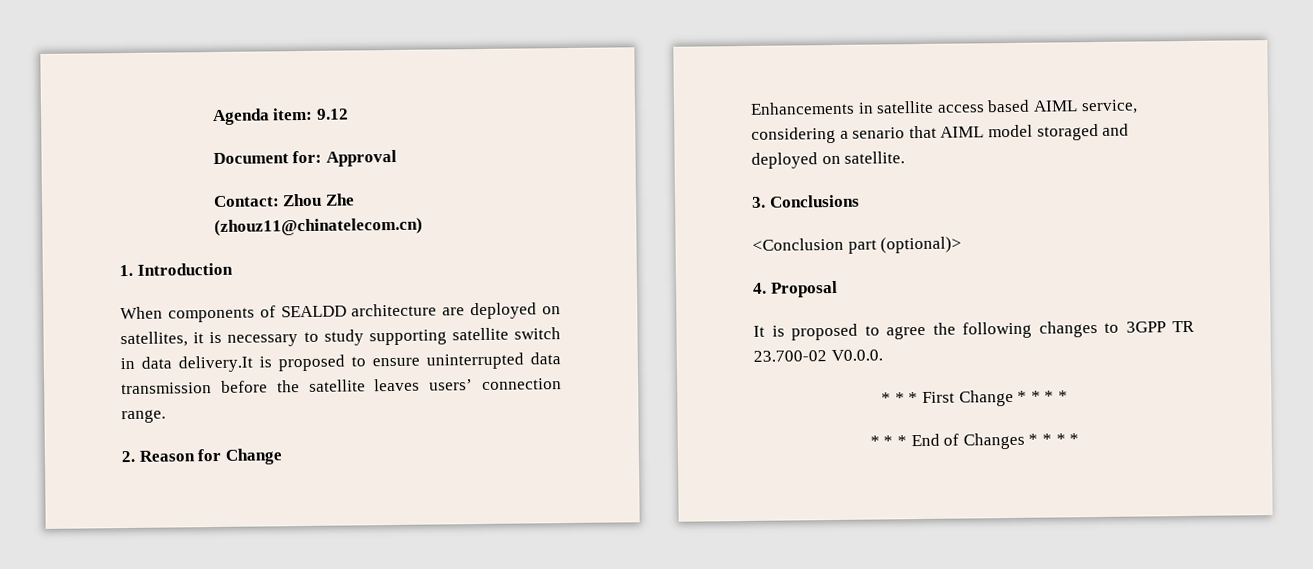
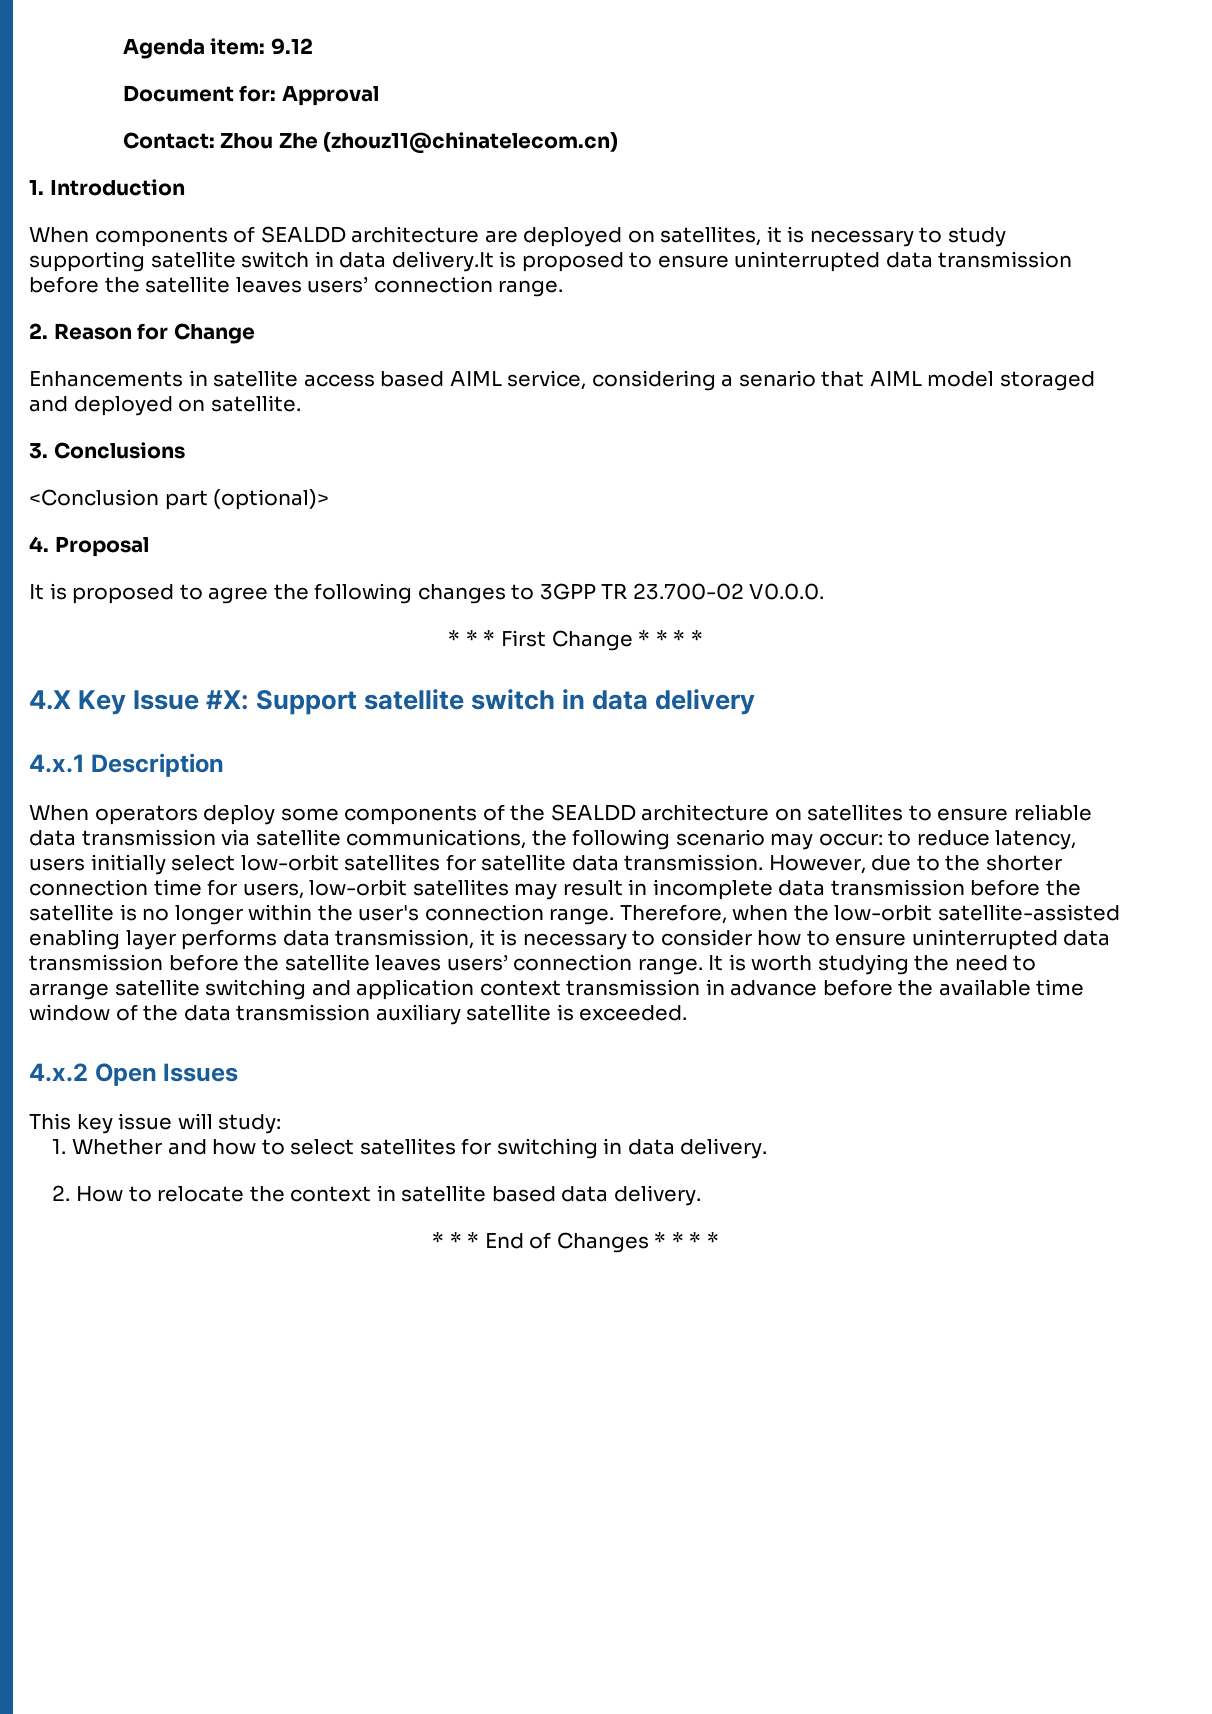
(1068, 396) none -> [29,689,756,715] [29,753,224,777] [29,804,1092,825] [29,829,1077,850] [29,854,1062,875] [29,879,1081,900] [29,904,1120,925] [29,929,1111,950] [29,954,1037,975] [29,979,1085,1000] [29,1004,688,1025] [29,1063,239,1086] [29,1113,282,1134] [52,1138,768,1159] [52,1185,701,1206] // 4.X Key Issue #X: Support satellite switch in data delivery // 4.x.1 Description // When operators deploy some components of the SEALDD architecture on satellites to ensure reliable data transmission via satellite communications, the following scenario may occur: to reduce latency, users initially select low-orbit satellites for satellite data transmission. However, due to the shorter connection time for users, low-orbit satellites may result in incomplete data transmission before the satellite is no longer within the user's connection range. Therefore, when the low-orbit satellite-assisted enabling layer performs data transmission, it is necessary to consider how to ensure uninterrupted data transmission before the satellite leaves users’ connection range. It is worth studying the need to arrange satellite switching and application context transmission in advance before the available time window of the data transmission auxiliary satellite is exceeded. // 4.x.2 Open Issues // This key issue will study: // 1. Whether and how to select satellites for switching in data delivery. // 2. How to relocate the context in satellite based data delivery.

